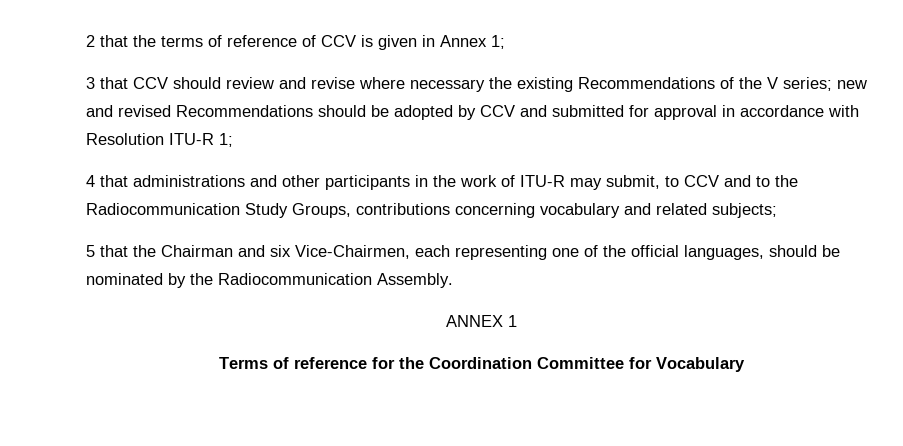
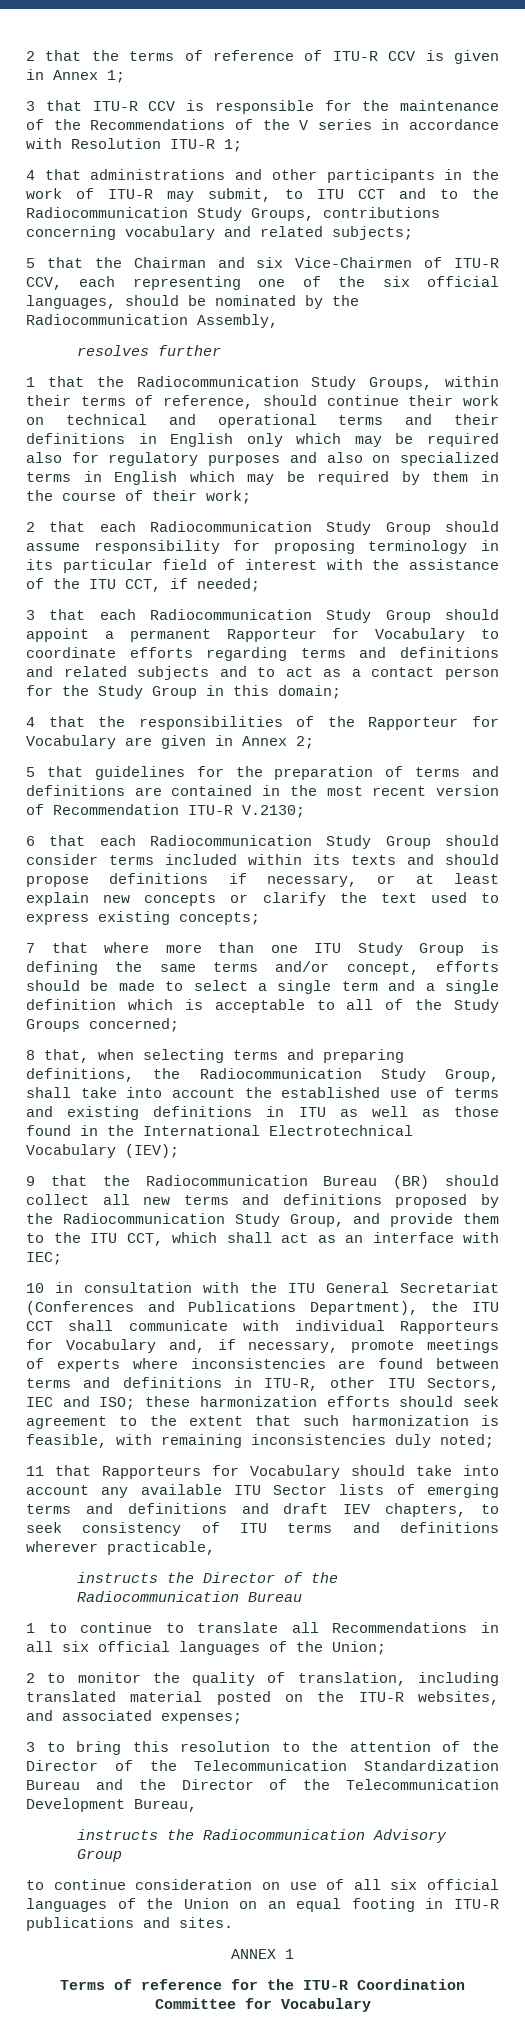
(316, 41) none -> [332,51,378,61] ITU-R
[133,77,867,92] [86,105,717,120] CCV should review and revise where necessary the existing Recommendations of the V series; new and revised Recommendations should be adopted by CCV and submitted for approval -> [92,100,499,114] [26,119,372,130] ITU-R CCV is responsible for the maintenance of the Recommendations of the V series
[684,175,719,187] CCV -> [317,189,385,199] ITU CCT
[295,245,410,259] Vice-Chairmen, -> [295,257,499,268] [26,277,62,290] Vice-Chairmen of ITU-R CCV,
(626, 251) none -> [382,276,410,287] six
[377,273,453,288] Assembly. -> [197,314,278,328] [76,345,221,356] [26,376,499,390] [26,395,500,409] [26,414,499,428] [26,433,499,447] [26,452,500,466] [26,471,499,485] [26,490,251,504] [26,521,499,535] [26,540,499,554] [26,559,500,573] [26,578,260,592] [26,609,499,623] [26,628,499,642] [26,647,500,661] [26,666,499,680] [26,685,341,699] [26,716,499,730] [26,735,314,749] [26,766,499,780] [26,785,500,796] [26,804,305,818] [26,835,499,849] [26,854,499,865] [26,873,499,887] [26,892,499,906] [26,911,260,925] [26,942,499,956] [26,961,499,975] [26,980,499,994] [26,999,499,1013] [26,1018,179,1032] [26,1049,404,1063] [26,1068,499,1082] [26,1087,499,1098] [26,1106,499,1120] [26,1125,413,1136] [26,1144,179,1158] [26,1175,499,1189] [26,1194,499,1208] [26,1213,499,1227] [26,1232,499,1246] [26,1252,62,1265] [26,1282,499,1293] [26,1301,500,1315] [26,1320,499,1334] [26,1339,499,1353] [26,1358,499,1372] [26,1377,499,1391] [26,1396,500,1410] [26,1415,499,1429] [26,1434,494,1448] [26,1465,499,1479] [26,1484,499,1498] [26,1503,499,1517] [26,1522,499,1536] [26,1541,215,1555] [76,1572,338,1583] [76,1591,302,1602] [26,1622,499,1633] [26,1641,386,1655] [26,1672,499,1686] [26,1691,499,1705] [26,1710,242,1724] [26,1741,499,1755] [26,1760,499,1771] [26,1779,499,1790] [26,1798,197,1812] [76,1829,447,1843] [76,1849,122,1862] [26,1879,499,1890] [26,1898,499,1912] [26,1917,233,1931] Assembly, // resolves further // 1 that the Radiocommunication Study Groups, within their terms of reference, should continue their work on technical and operational terms and their definitions in English only which may be required also for regulatory purposes and also on specialized terms in English which may be required by them in the course of their work; // 2 that each Radiocommunication Study Group should assume responsibility for proposing terminology in its particular field of interest with the assistance of the ITU CCT, if needed; // 3 that each Radiocommunication Study Group should appoint a permanent Rapporteur for Vocabulary to coordinate efforts regarding terms and definitions and related subjects and to act as a contact person for the Study Group in this domain; // 4 that the responsibilities of the Rapporteur for Vocabulary are given in Annex 2; // 5 that guidelines for the preparation of terms and definitions are contained in the most recent version of Recommendation ITU-R V.2130; // 6 that each Radiocommunication Study Group should consider terms included within its texts and should propose definitions if necessary, or at least explain new concepts or clarify the text used to express existing concepts; // 7 that where more than one ITU Study Group is defining the same terms and/or concept, efforts should be made to select a single term and a single definition which is acceptable to all of the Study Groups concerned; // 8 that, when selecting terms and preparing definitions, the Radiocommunication Study Group, shall take into account the established use of terms and existing definitions in ITU as well as those found in the International Electrotechnical Vocabulary (IEV); // 9 that the Radiocommunication Bureau (BR) should collect all new terms and definitions proposed by the Radiocommunication Study Group, and provide them to the ITU CCT, which shall act as an interface with IEC; // 10 in consultation with the ITU General Secretariat (Conferences and Publications Department), the ITU CCT shall communicate with individual Rapporteurs for Vocabulary and, if necessary, promote meetings of experts where inconsistencies are found between terms and definitions in ITU-R, other ITU Sectors, IEC and ISO; these harmonization efforts should seek agreement to the extent that such harmonization is feasible, with remaining inconsistencies duly noted; // 11 that Rapporteurs for Vocabulary should take into account any available ITU Sector lists of emerging terms and definitions and draft IEV chapters, to seek consistency of ITU terms and definitions wherever practicable, // instructs the Director of the Radiocommunication Bureau // 1 to continue to translate all Recommendations in all six official languages of the Union; // 2 to monitor the quality of translation, including translated material posted on the ITU-R websites, and associated expenses; // 3 to bring this resolution to the attention of the Director of the Telecommunication Standardization Bureau and the Director of the Telecommunication Development Bureau, // instructs the Radiocommunication Advisory Group // to continue consideration on use of all six official languages of the Union on an equal footing in ITU-R publications and sites.
(424, 363) none -> [303,1980,348,1990] ITU-R

